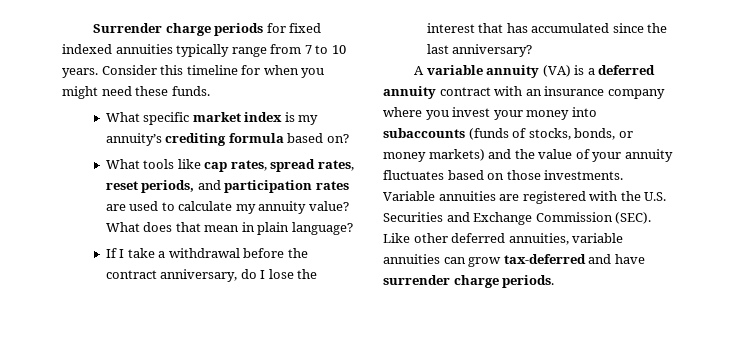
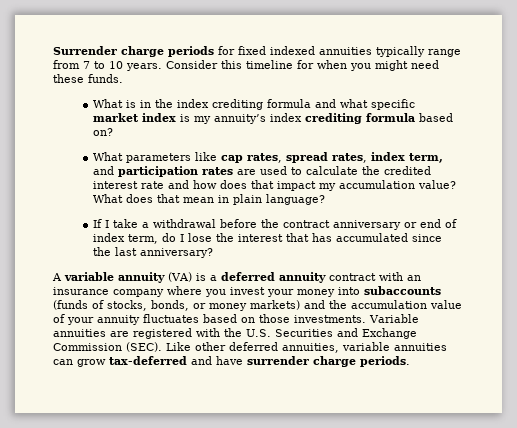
(140, 117) none -> [126,99,369,110] is in the index crediting formula and what
(162, 139) none -> [270,113,303,122] index
[143,159,175,169] tools -> [126,153,192,163] parameters
[105,180,195,193] reset periods, -> [371,152,444,163] index term,
[235,201,307,214] my annuity -> [362,166,432,175] [93,180,416,191] the credited interest rate and how does that impact my accumulation
[160,269,238,282] anniversary, -> [333,219,458,230] [93,233,159,244] anniversary or end of index term,
(535, 154) none -> [351,300,427,309] accumulation

